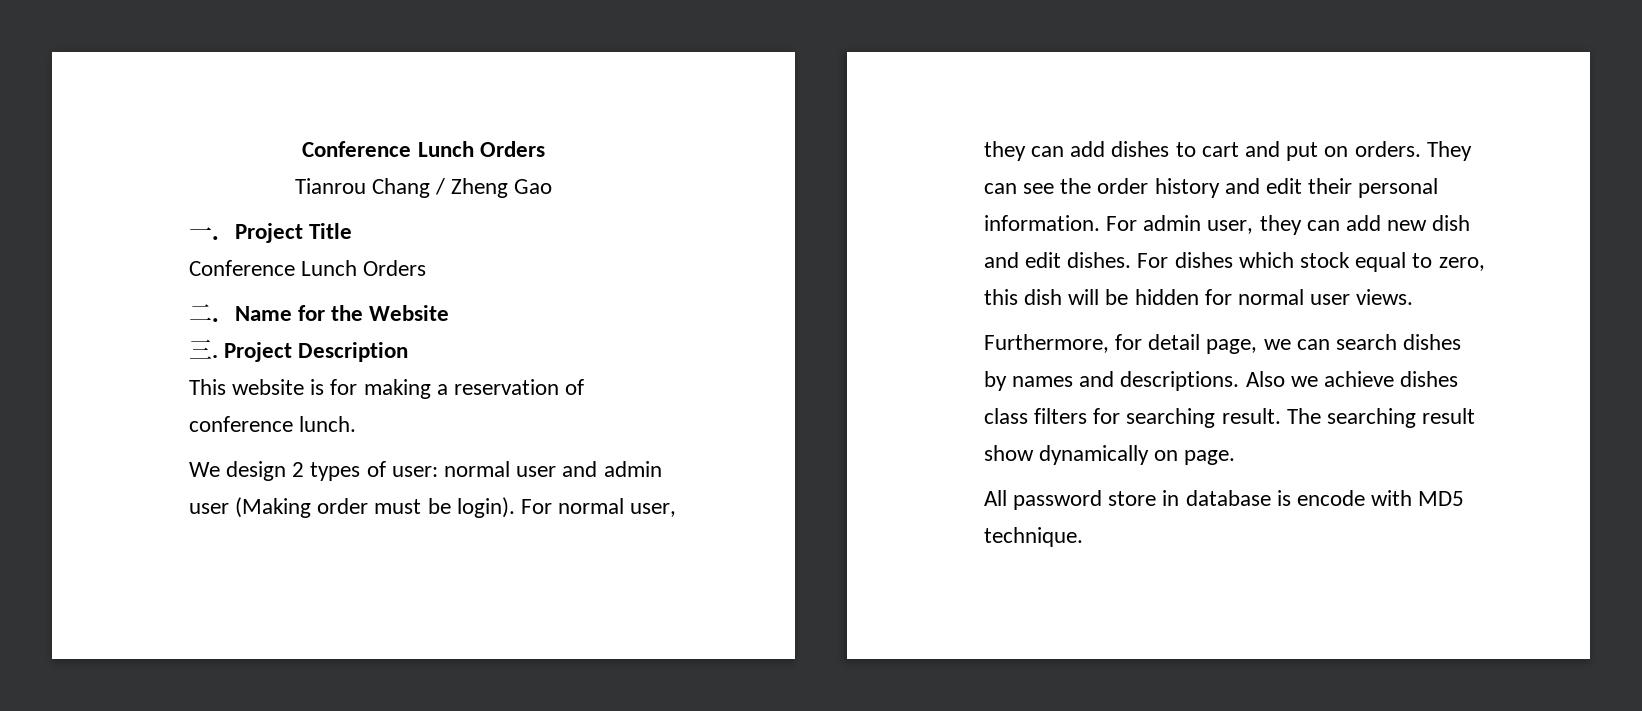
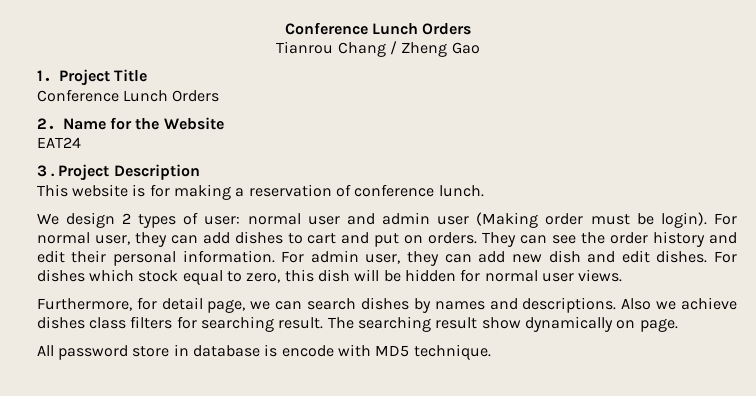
[188,227,212,239] 一 -> [36,70,43,81] 1
[188,304,212,321] 二 -> [36,118,47,129] 2
[188,339,212,359] 三 -> [36,137,81,148] [36,165,47,177] EAT24 // 3

